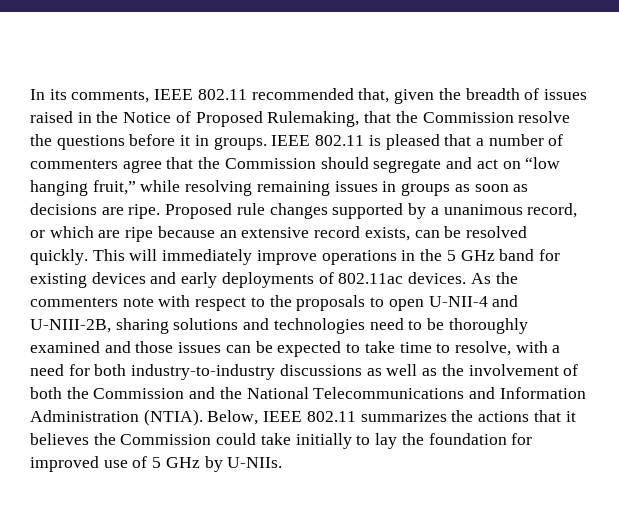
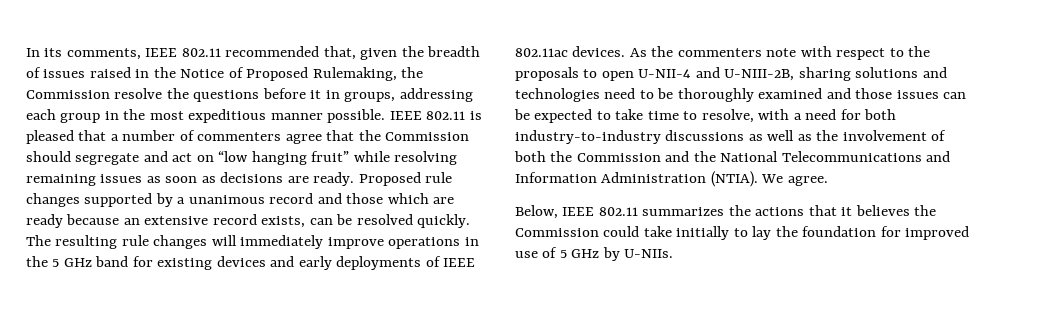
[364,111,392,123] that -> (397, 74) none
[213,137,267,150] groups. -> [344,88,473,102] [26,109,386,123] groups, addressing each group in the most expeditious manner possible.
[92,180,136,195] fruit,” -> [311,151,350,162] fruit”
[382,181,451,196] in groups -> (143, 178) none
[128,204,161,219] ripe. -> [313,172,355,186] ready.
[527,203,578,218] [30,230,45,238] record, or -> [269,193,384,204] record and those
[125,227,154,242] ripe -> [26,214,63,228] ready
[92,249,125,261] This -> [26,235,208,249] The resulting rule changes
(334, 278) none -> [443,258,476,267] IEEE
(203, 417) none -> [761,174,828,186] We agree. //

